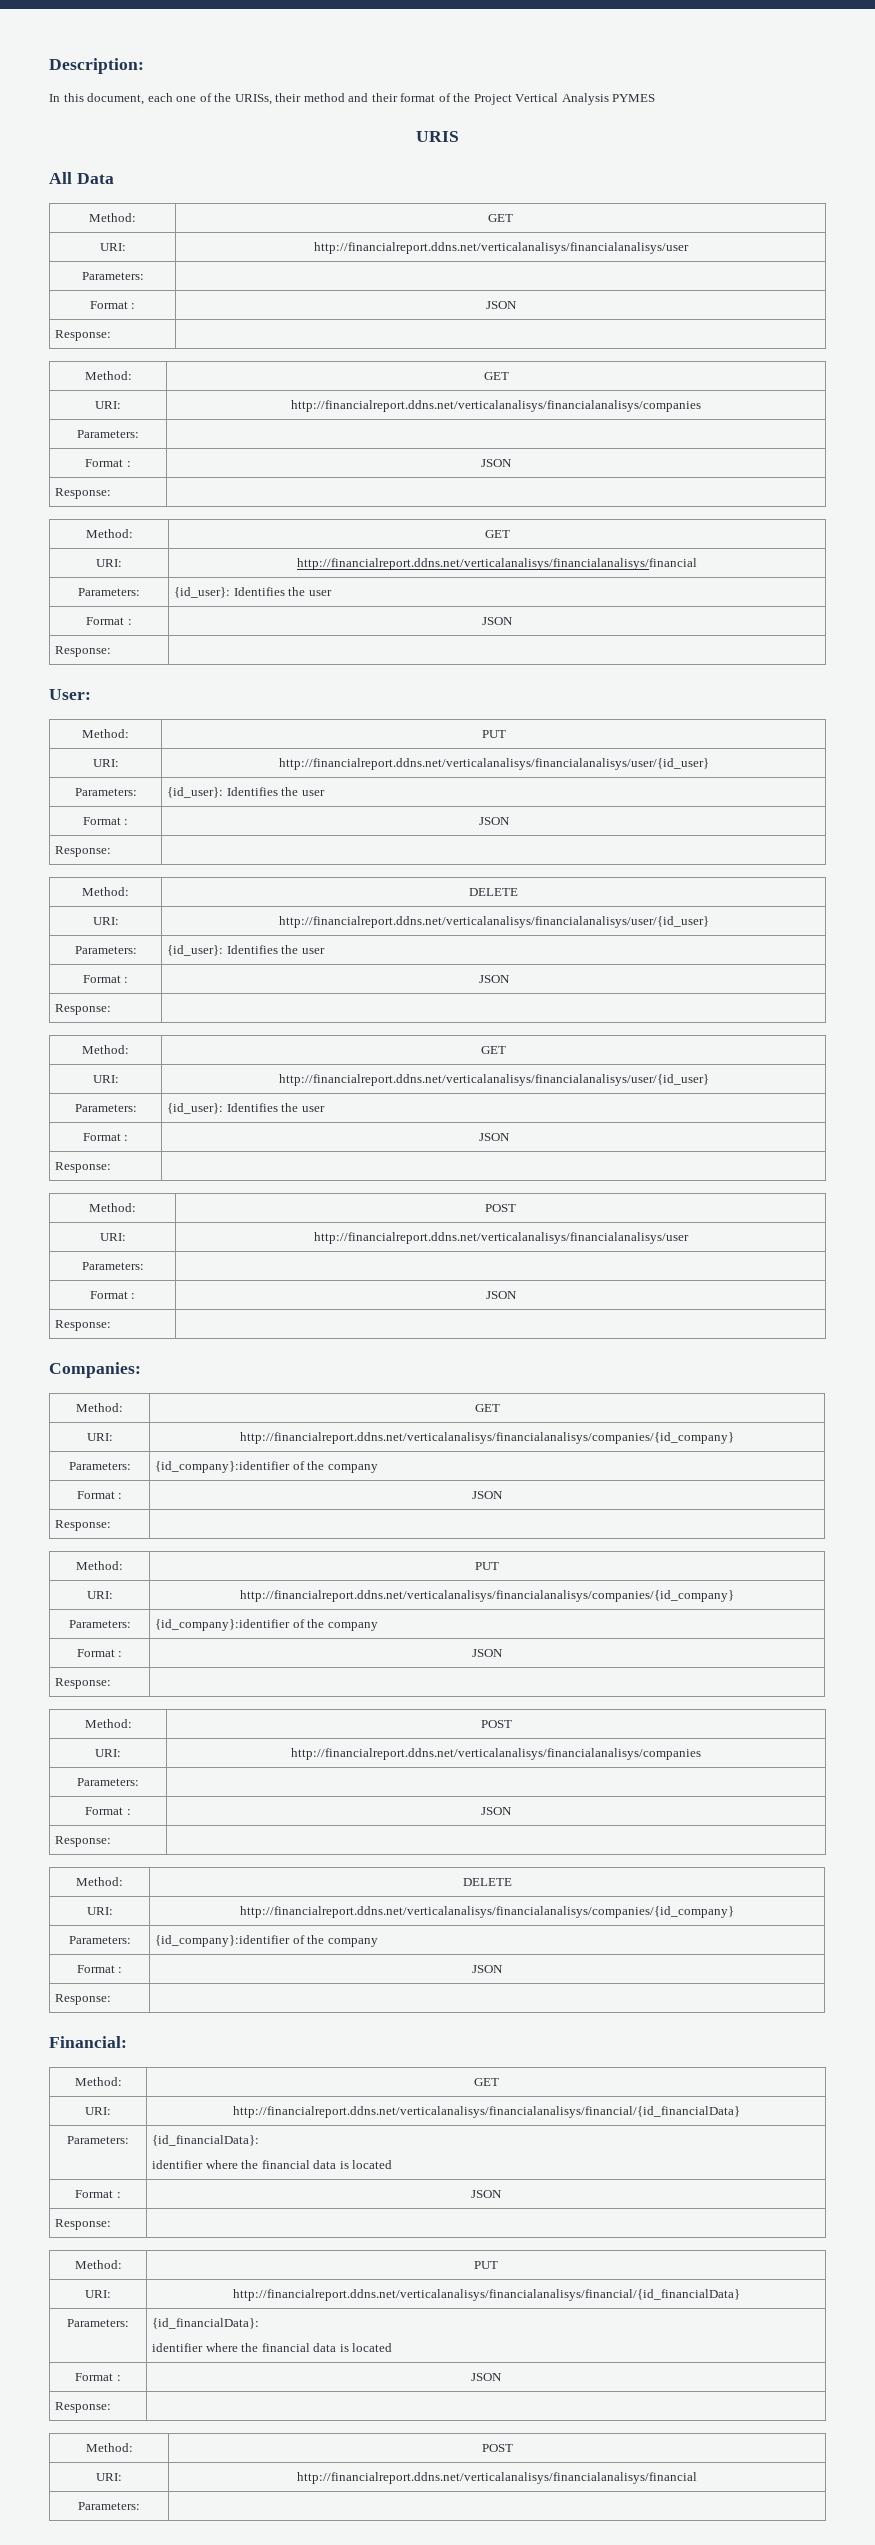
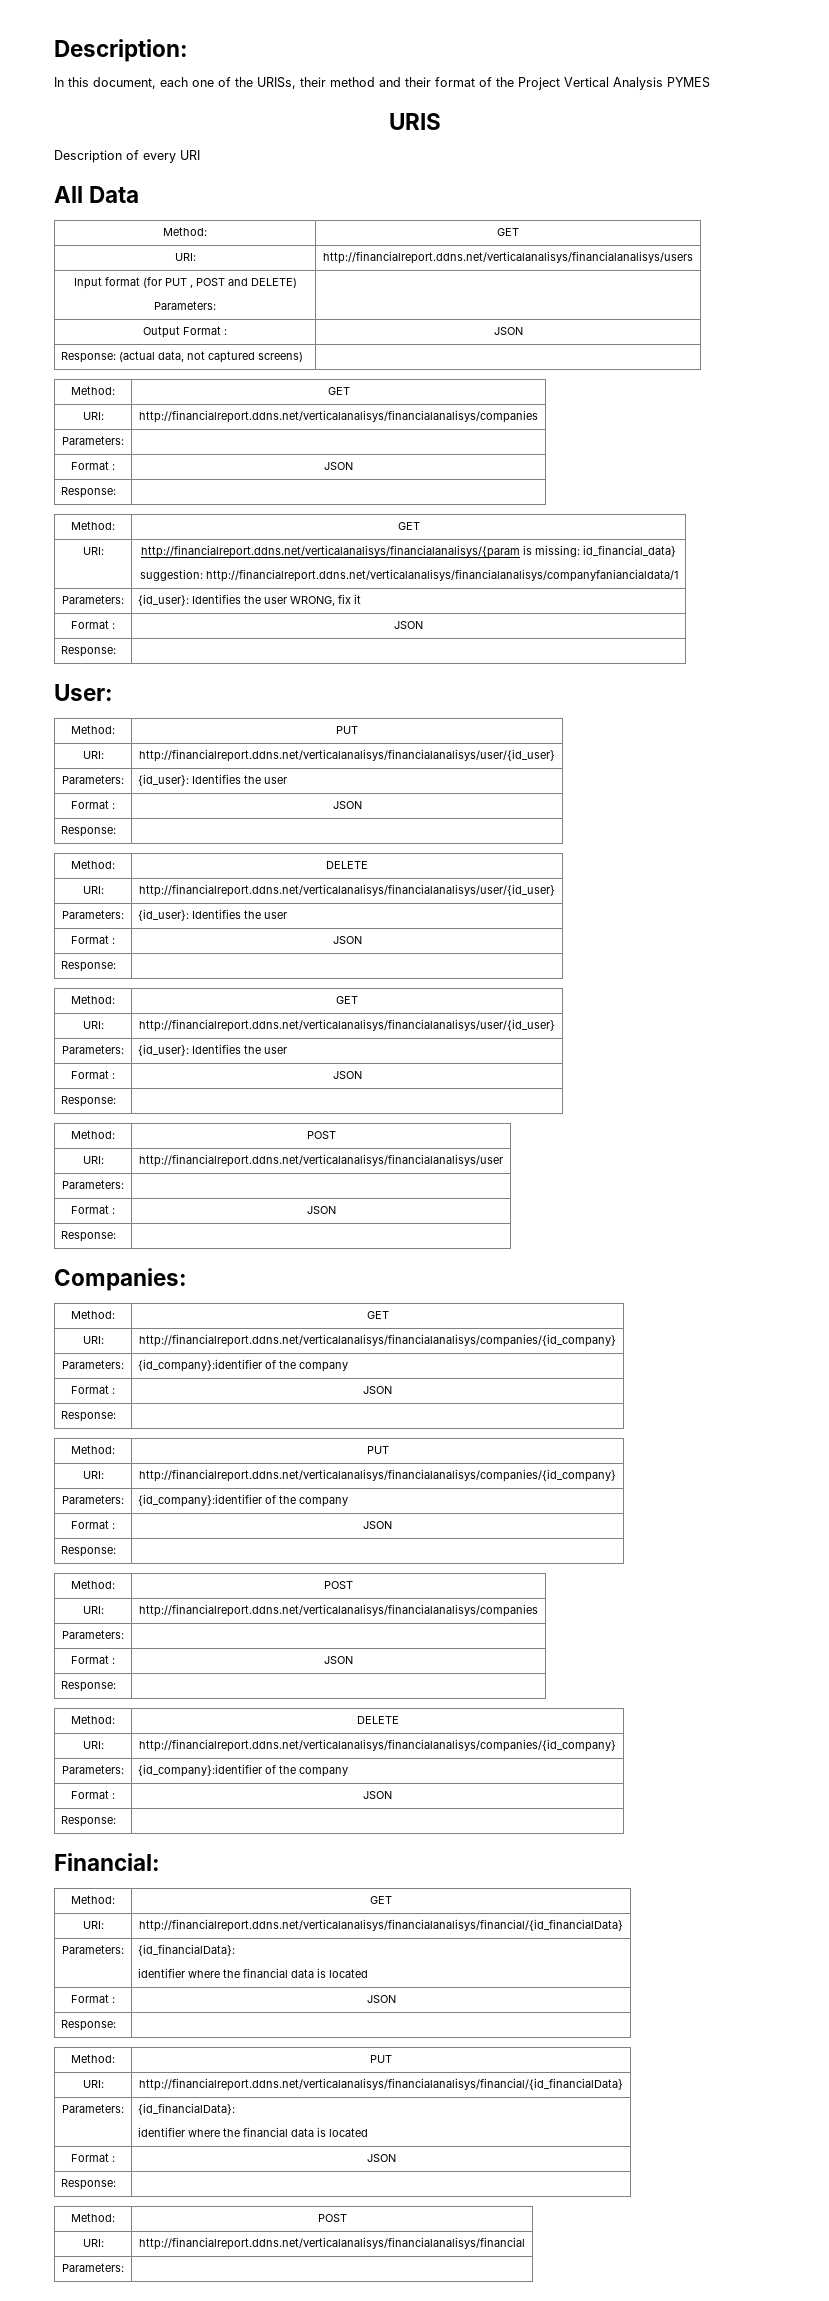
(459, 136) none -> [54,150,200,163] // Description of every URI
[313,242,689,254] [81,272,144,280] [89,301,136,309] [485,301,517,309] [55,330,112,341] http://financialreport.ddns.net/verticalanalisys/financialanalisys/user // Parameters: | // Format : | JSON // Response: -> [323,251,693,264] [73,277,297,289] [154,301,216,310] [143,326,228,338] [493,327,523,335] [61,351,304,363] http://financialreport.ddns.net/verticalanalisys/financialanalisys/users // Input format (for PUT , POST and DELETE) // Parameters: | // Output Format : | JSON // Response: (actual data, not captured screens)
[297,558,697,570] [78,588,140,596] [174,587,332,598] http://financialreport.ddns.net/verticalanalisys/financialanalisys/financial // Parameters: | {id_user}: Identifies the user -> [141,545,676,558] [139,569,678,582] [62,595,124,604] [138,594,362,606] http://financialreport.ddns.net/verticalanalisys/financialanalisys/{param is missing: id_financial_data} // suggestion: http://financialreport.ddns.net/verticalanalisys/financialanalisys/companyfaniancialdata/1 // Parameters: | {id_user}: Identifies the user WRONG, fix it

